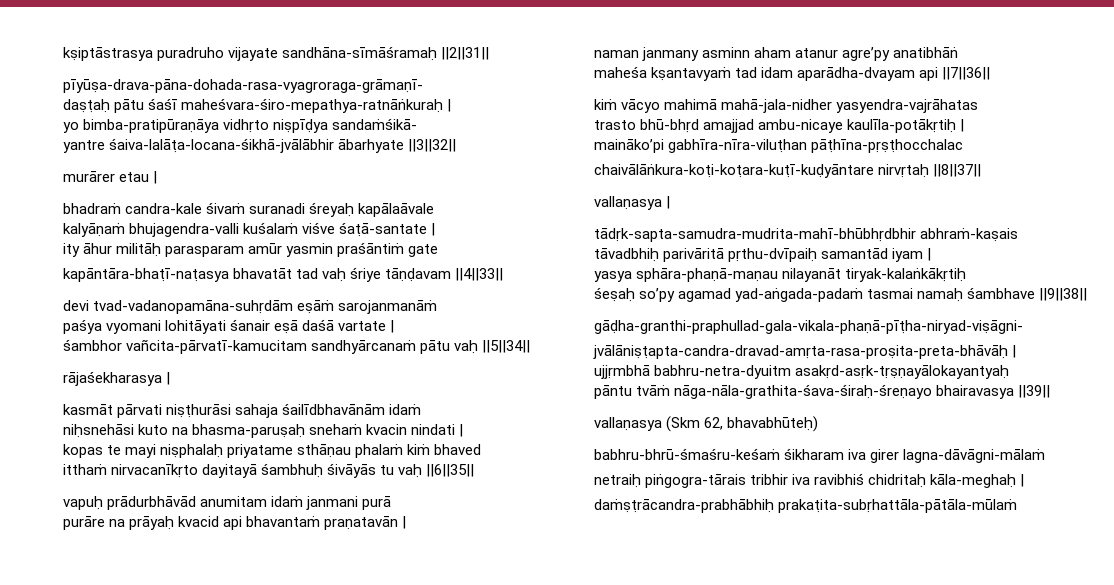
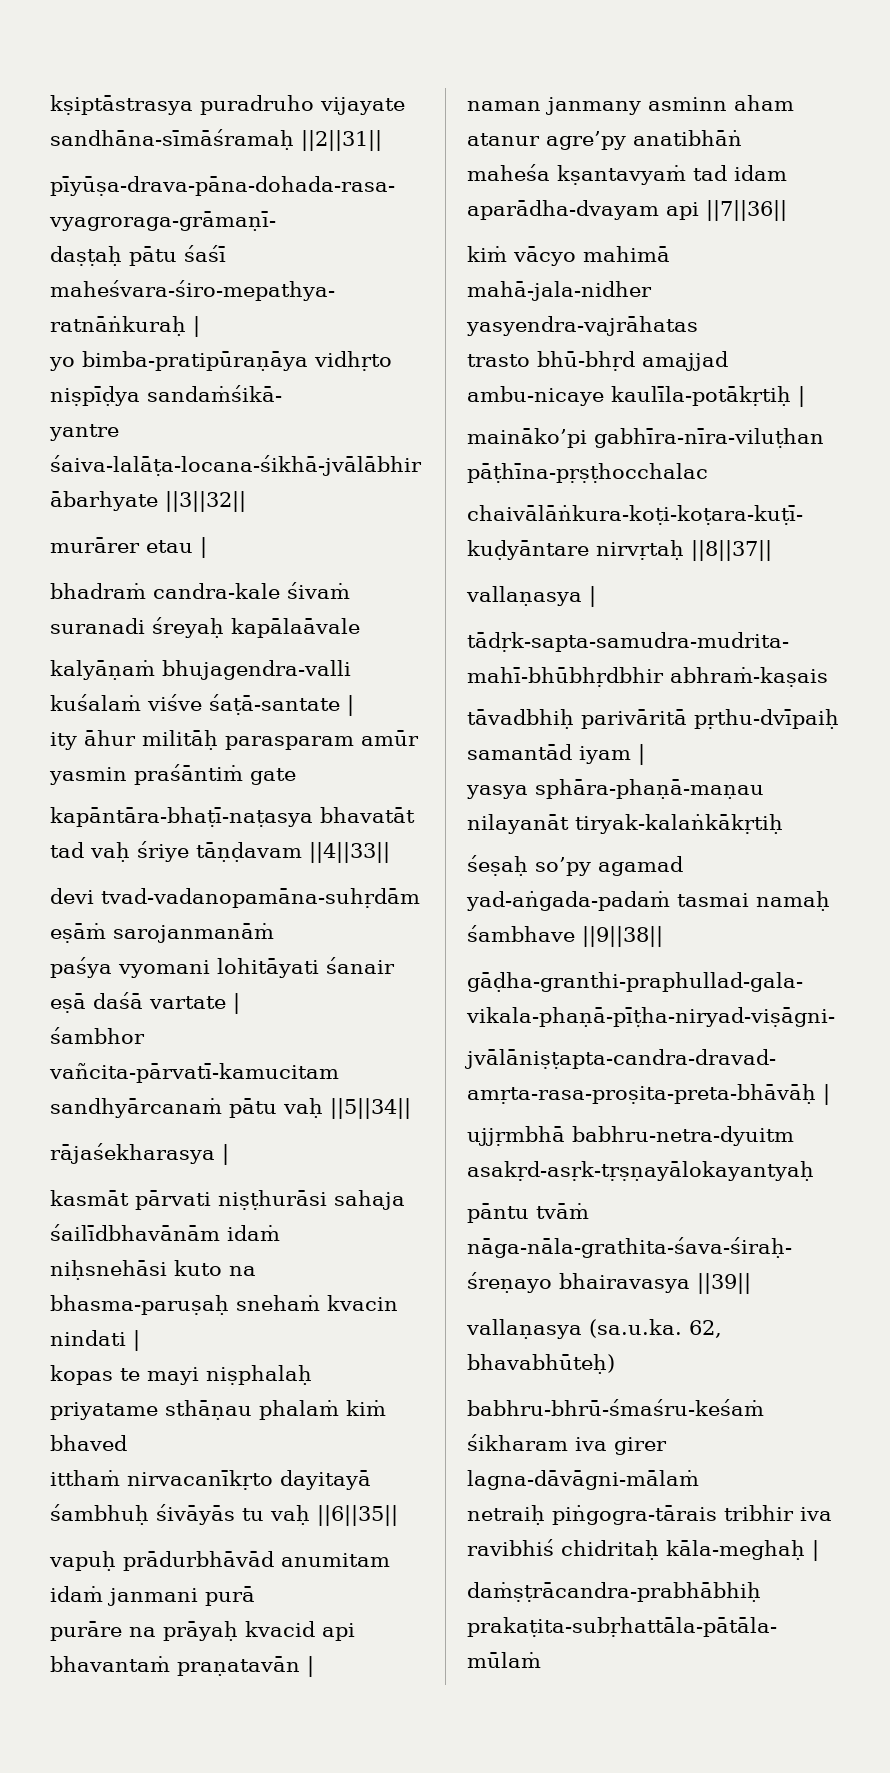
[666,416,701,432] (Skm -> [589,1319,682,1338] (sa.u.ka.

